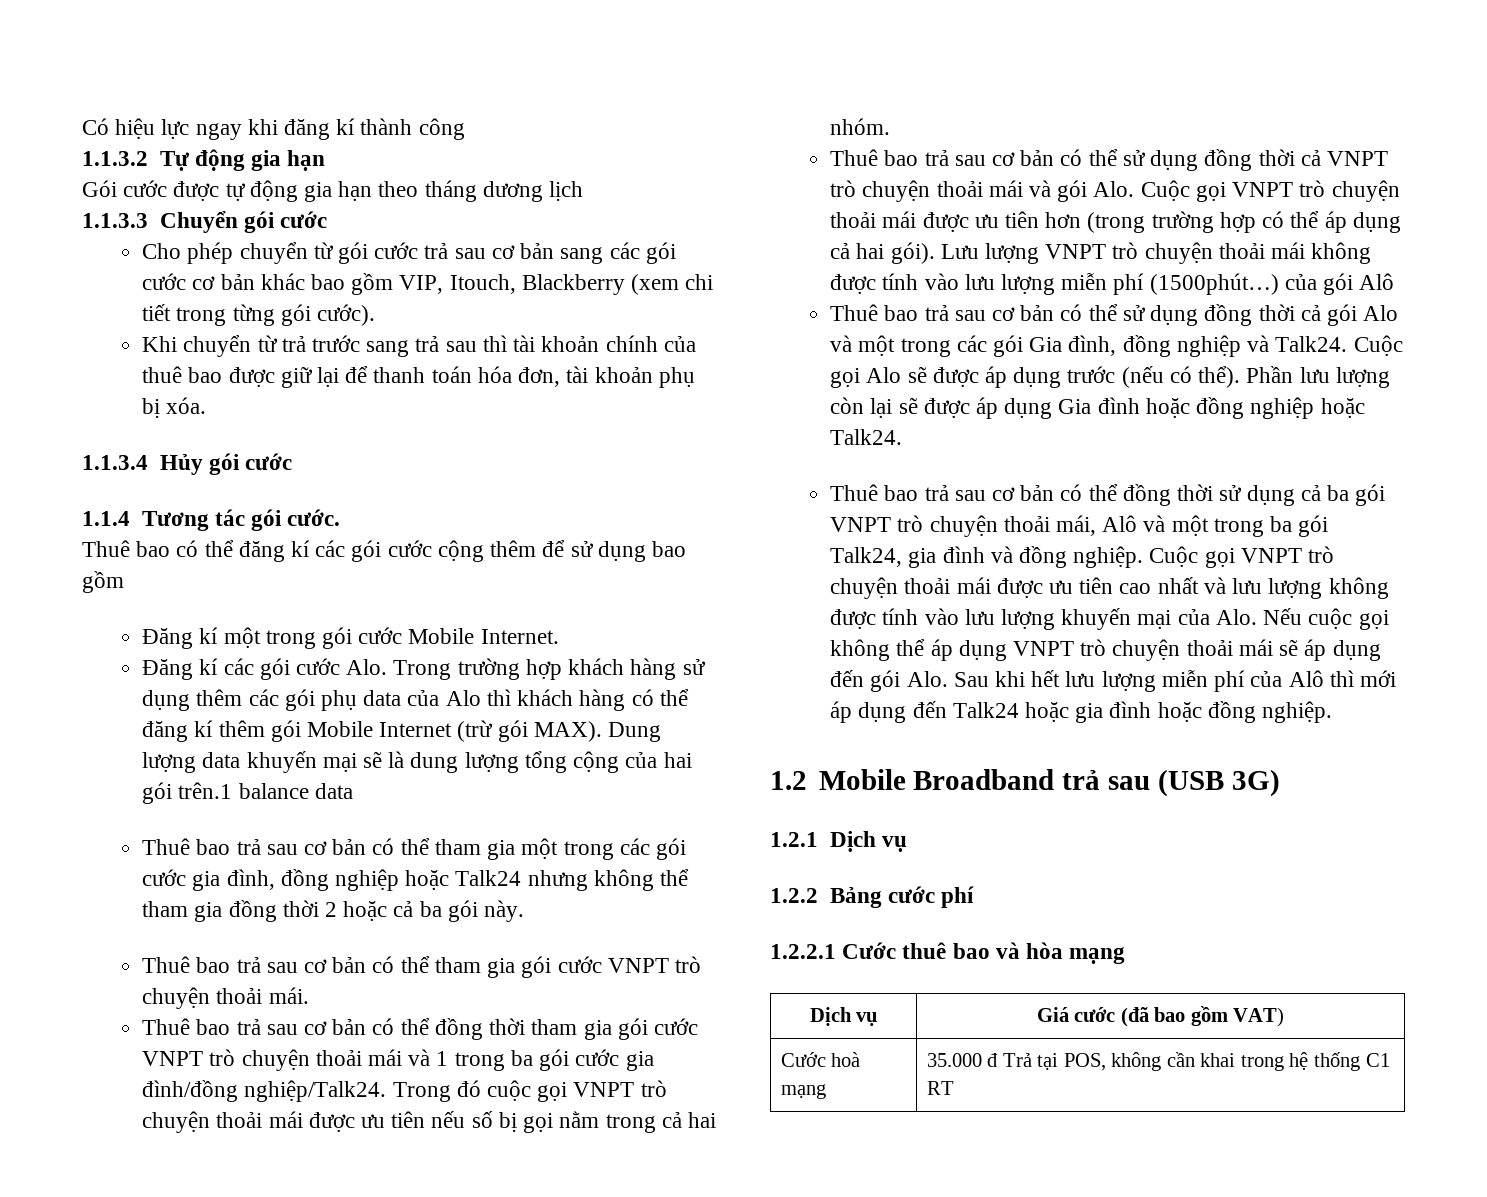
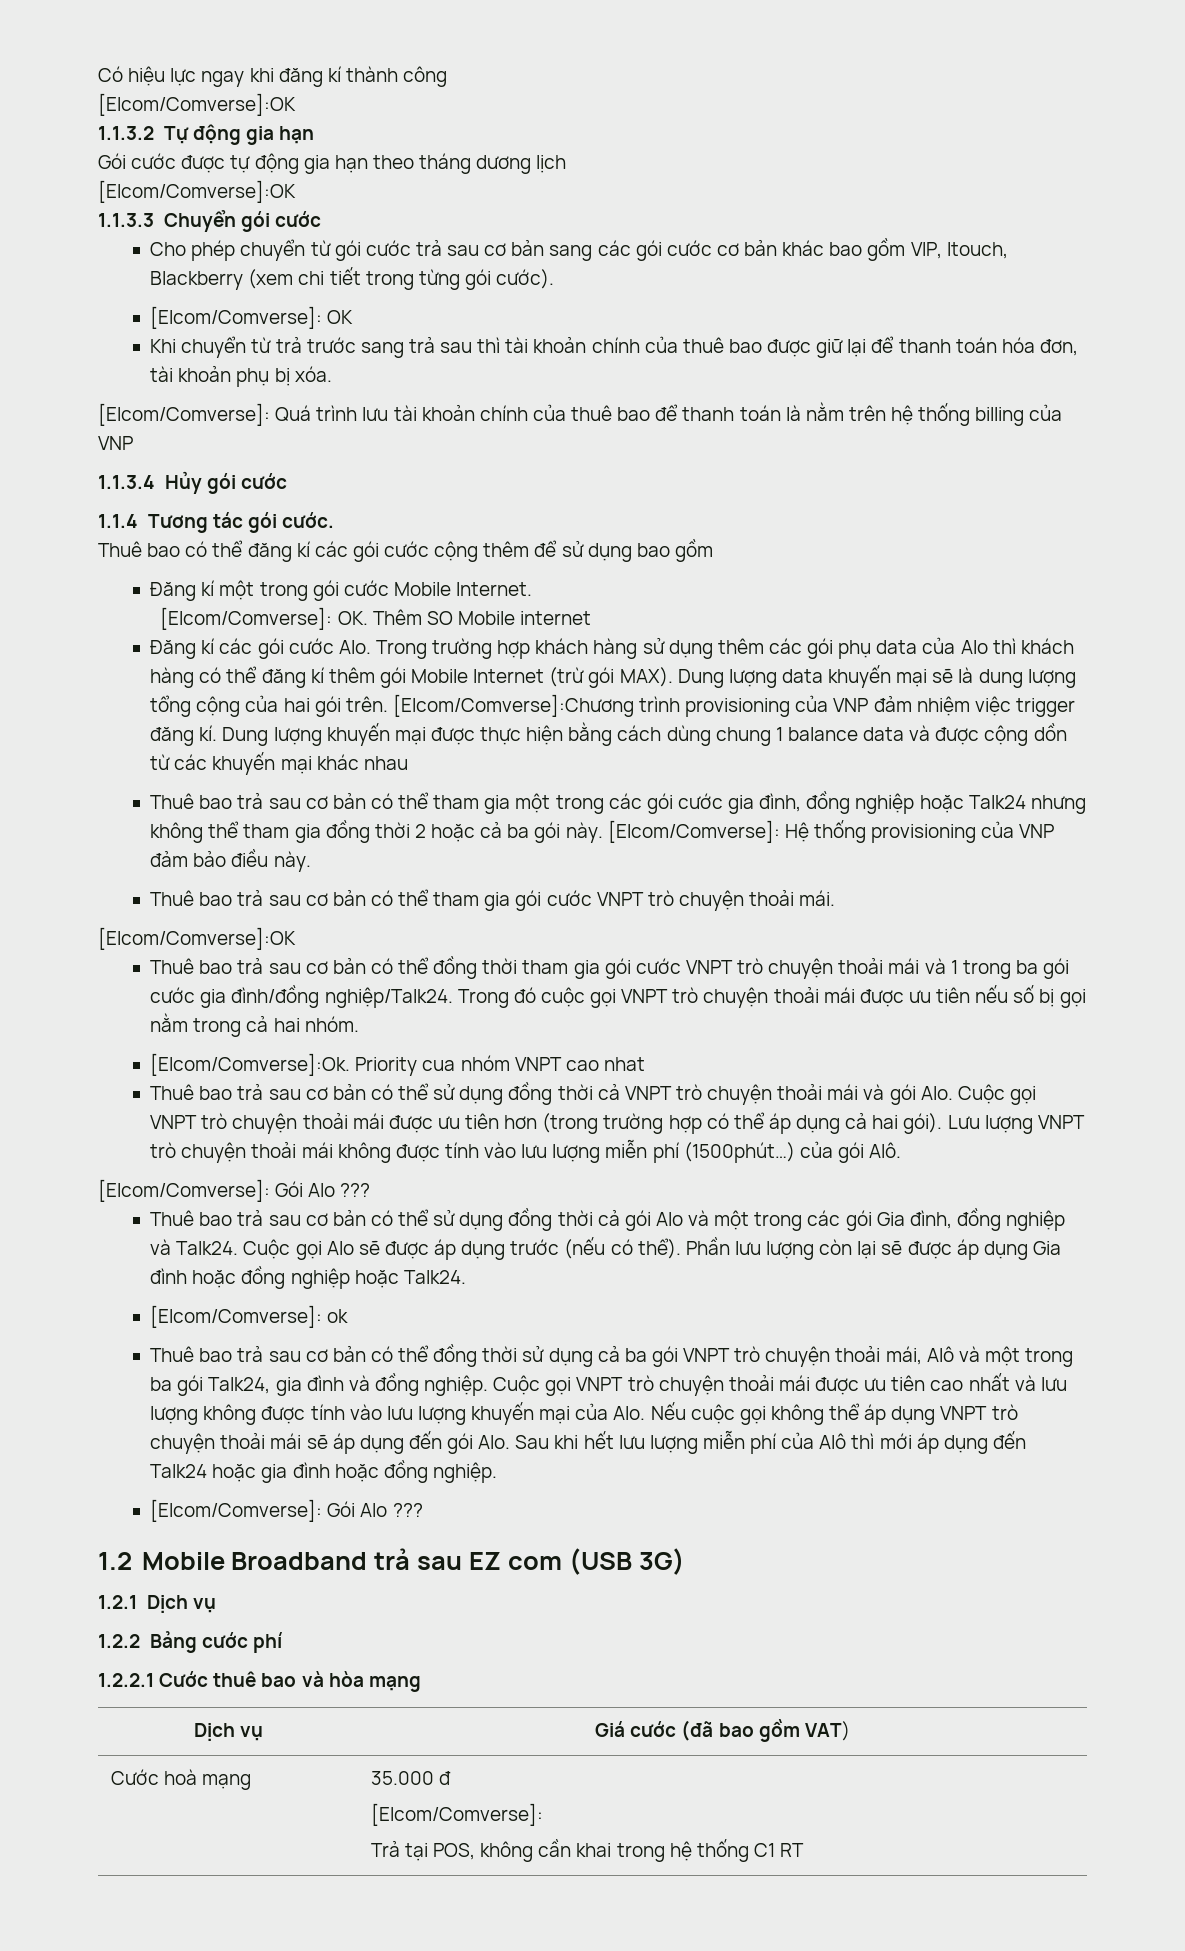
(465, 129) none -> [98,93,296,116] // [Elcom/Comverse]:OK
(584, 191) none -> [98,180,296,203] // [Elcom/Comverse]:OK
(376, 315) none -> [150,306,354,329] // [Elcom/Comverse]: OK
(207, 405) none -> [98,402,1063,426] [98,436,133,450] // [Elcom/Comverse]: Quá trình lưu tài khoản chính của thuê bao để thanh toán là nằm trên hệ thống billing của VNP
(559, 636) none -> [160,607,592,630] // [Elcom/Comverse]: OK. Thêm SO Mobile internet
[178,782,353,799] trên.1 balance data -> [345,694,1075,717] [150,722,1067,746] [150,752,408,775] trên. [Elcom/Comverse]:Chương trình provisioning của VNP đảm nhiệm việc trigger đăng kí. Dung lượng khuyến mại được thực hiện bằng cách dùng chung 1 balance data và được cộng dồn từ các khuyến mại khác nhau
(525, 911) none -> [607,820,1055,843] [150,849,311,872] [Elcom/Comverse]: Hệ thống provisioning của VNP đảm bảo điều này.
(309, 995) none -> [98,927,296,950] // [Elcom/Comverse]:OK
(891, 126) none -> [150,1053,645,1076] // [Elcom/Comverse]:Ok. Priority cua nhóm VNPT cao nhat
[1359,273,1395,290] Alô -> [869,1142,902,1158] [98,1179,371,1202] Alô. // [Elcom/Comverse]: Gói Alo ???
(903, 437) none -> [150,1305,349,1328] // [Elcom/Comverse]: ok
(1333, 712) none -> [150,1499,423,1522] // [Elcom/Comverse]: Gói Alo ???
(1150, 783) none -> [469,1552,562,1570] EZ com
(999, 1060) none -> [370,1803,543,1826] // [Elcom/Comverse]: //

